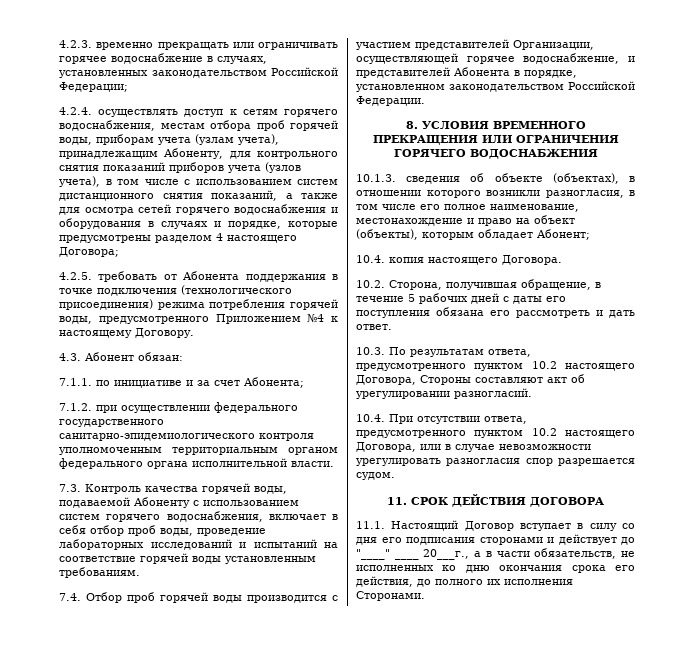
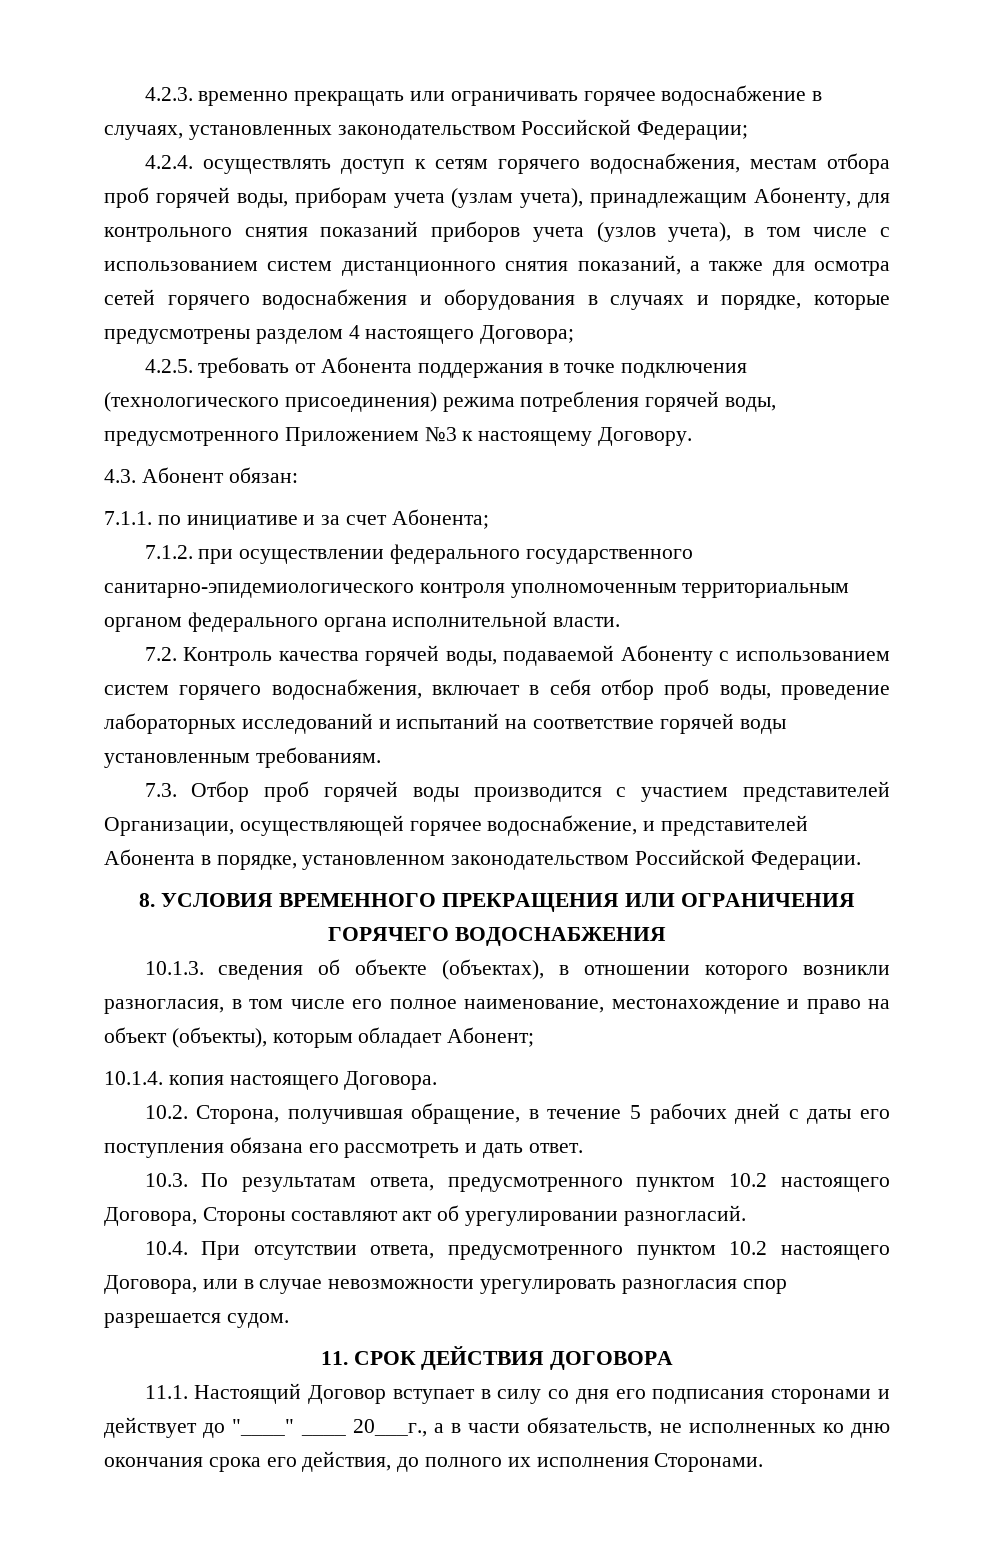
[307,313,325,323] №4 -> [424,427,457,442] №3
[59,484,81,492] 7.3. -> [144,647,177,661] 7.2.
[59,593,81,601] 7.4. -> [144,783,177,797] 7.3.
[356,255,385,263] 10.4. -> [104,1071,163,1085] 10.1.4.

